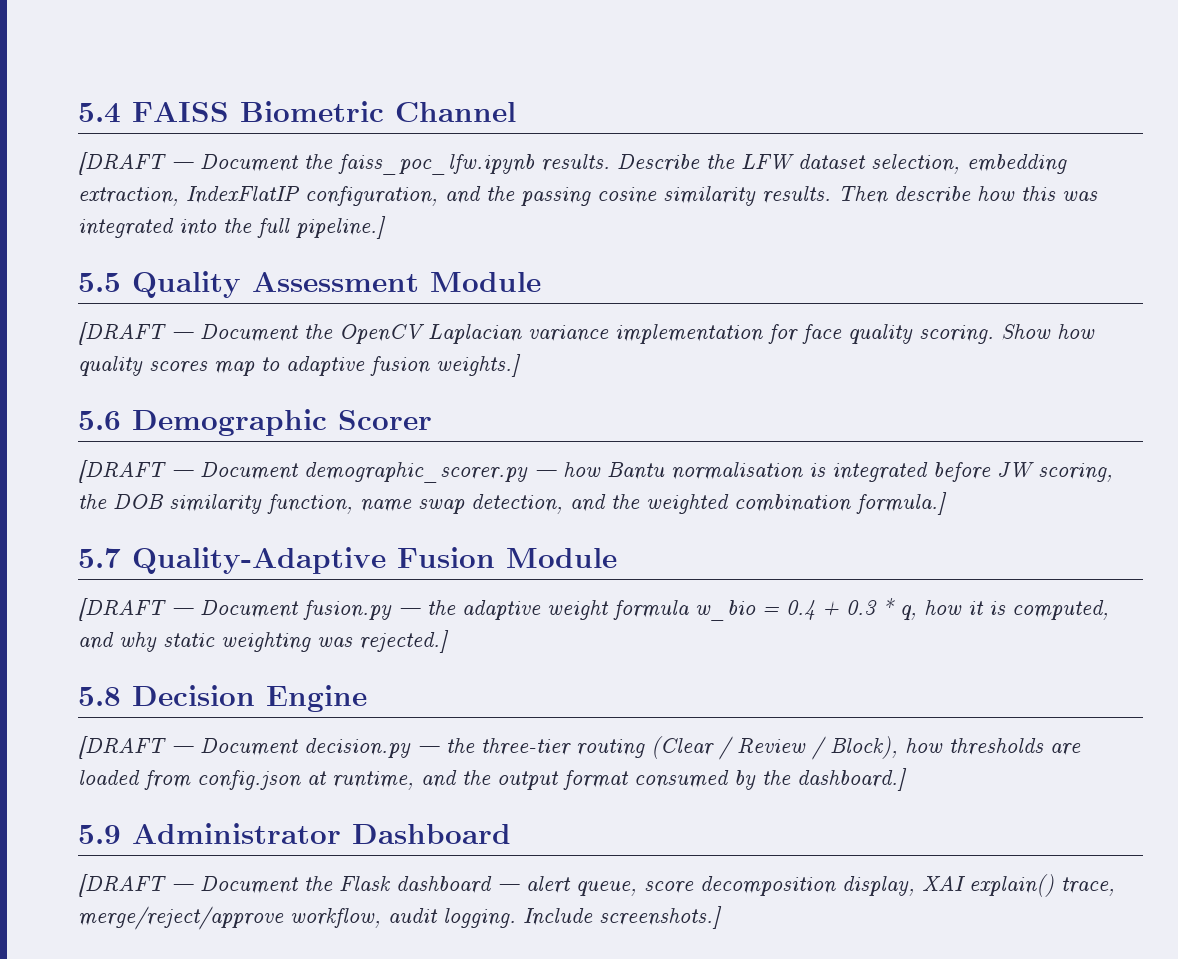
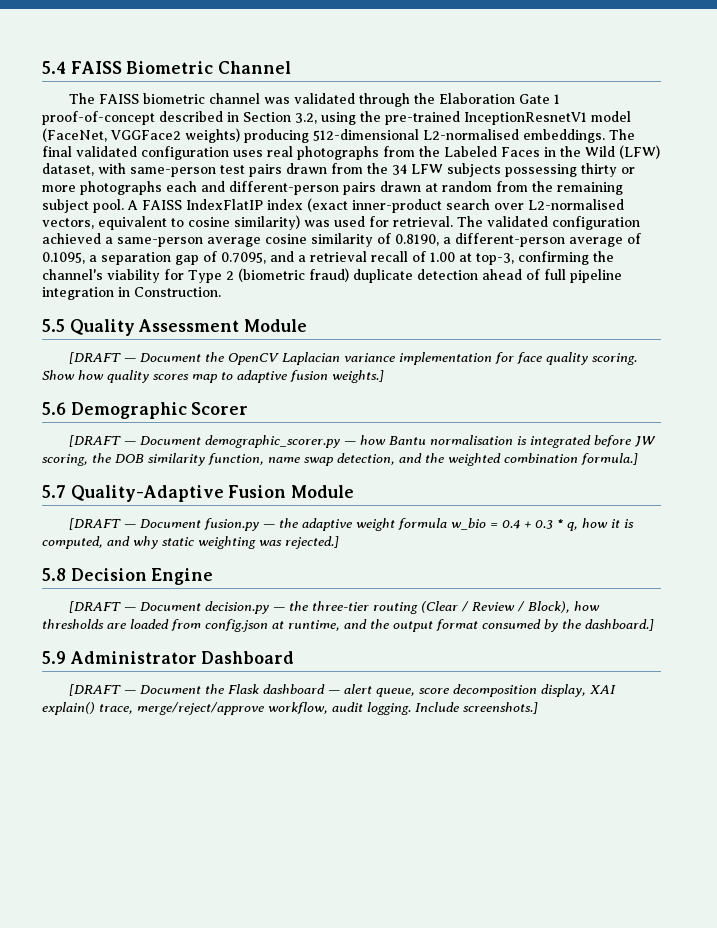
[78,152,1067,175] [78,186,1098,206] [78,216,386,239] [DRAFT — Document the faiss_poc_lfw.ipynb results. Describe the LFW dataset selection, embedding extraction, IndexFlatIP configuration, and the passing cosine similarity results. Then describe how this was integrated into the full pipeline.] -> [68,93,560,107] [42,111,631,125] [42,128,635,143] [42,145,660,160] [42,163,635,177] [42,181,623,195] [42,198,624,213] [42,215,640,230] [42,233,641,247] [42,251,614,265] [42,268,622,283] [42,287,221,300] The FAISS biometric channel was validated through the Elaboration Gate 1 proof-of-concept described in Section 3.2, using the pre-trained InceptionResnetV1 model (FaceNet, VGGFace2 weights) producing 512-dimensional L2-normalised embeddings. The final validated configuration uses real photographs from the Labeled Faces in the Wild (LFW) dataset, with same-person test pairs drawn from the 34 LFW subjects possessing thirty or more photographs each and different-person pairs drawn at random from the remaining subject pool. A FAISS IndexFlatIP index (exact inner-product search over L2-normalised vectors, equivalent to cosine similarity) was used for retrieval. The validated configuration achieved a same-person average cosine similarity of 0.8190, a different-person average of 0.1095, a separation gap of 0.7095, and a retrieval recall of 1.00 at top-3, confirming the channel's viability for Type 2 (biometric fraud) duplicate detection ahead of full pipeline integration in Construction.

